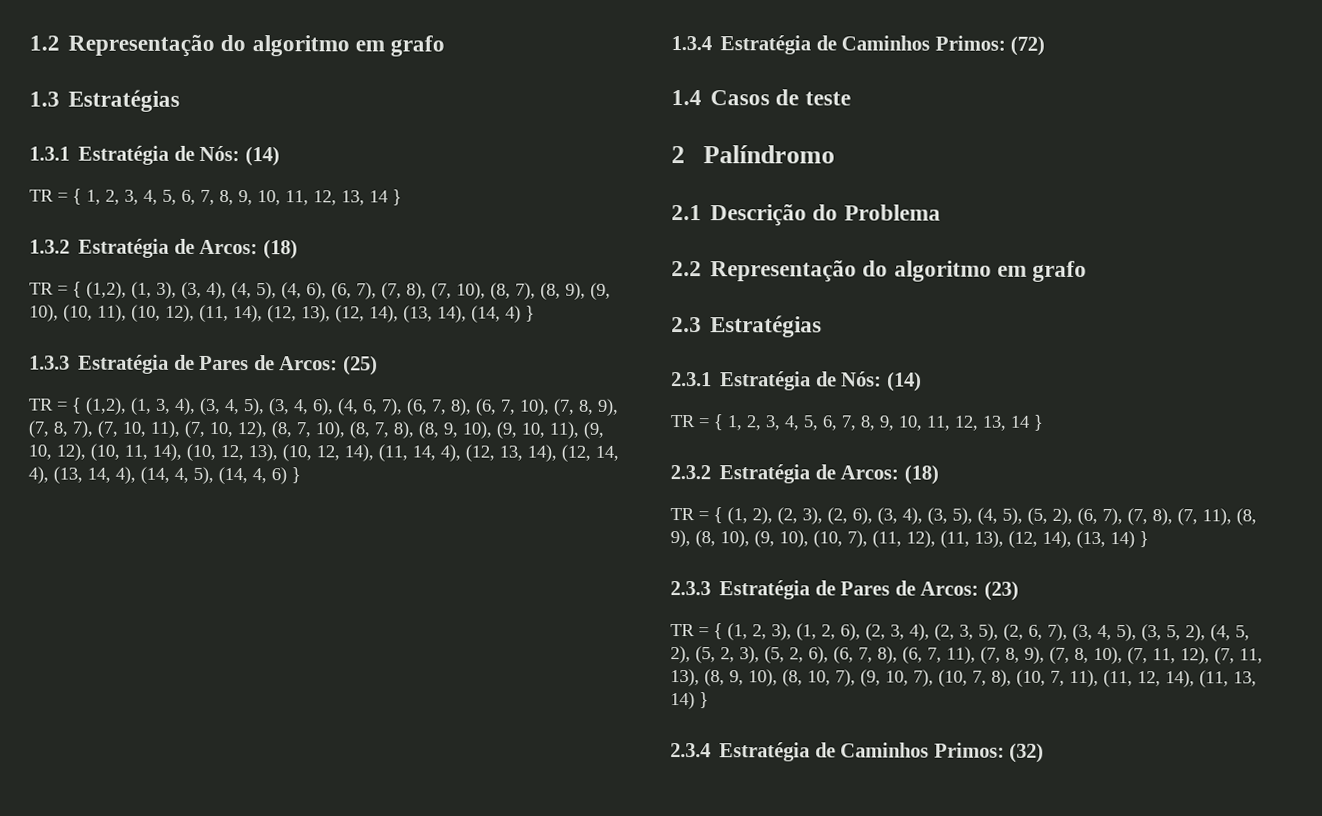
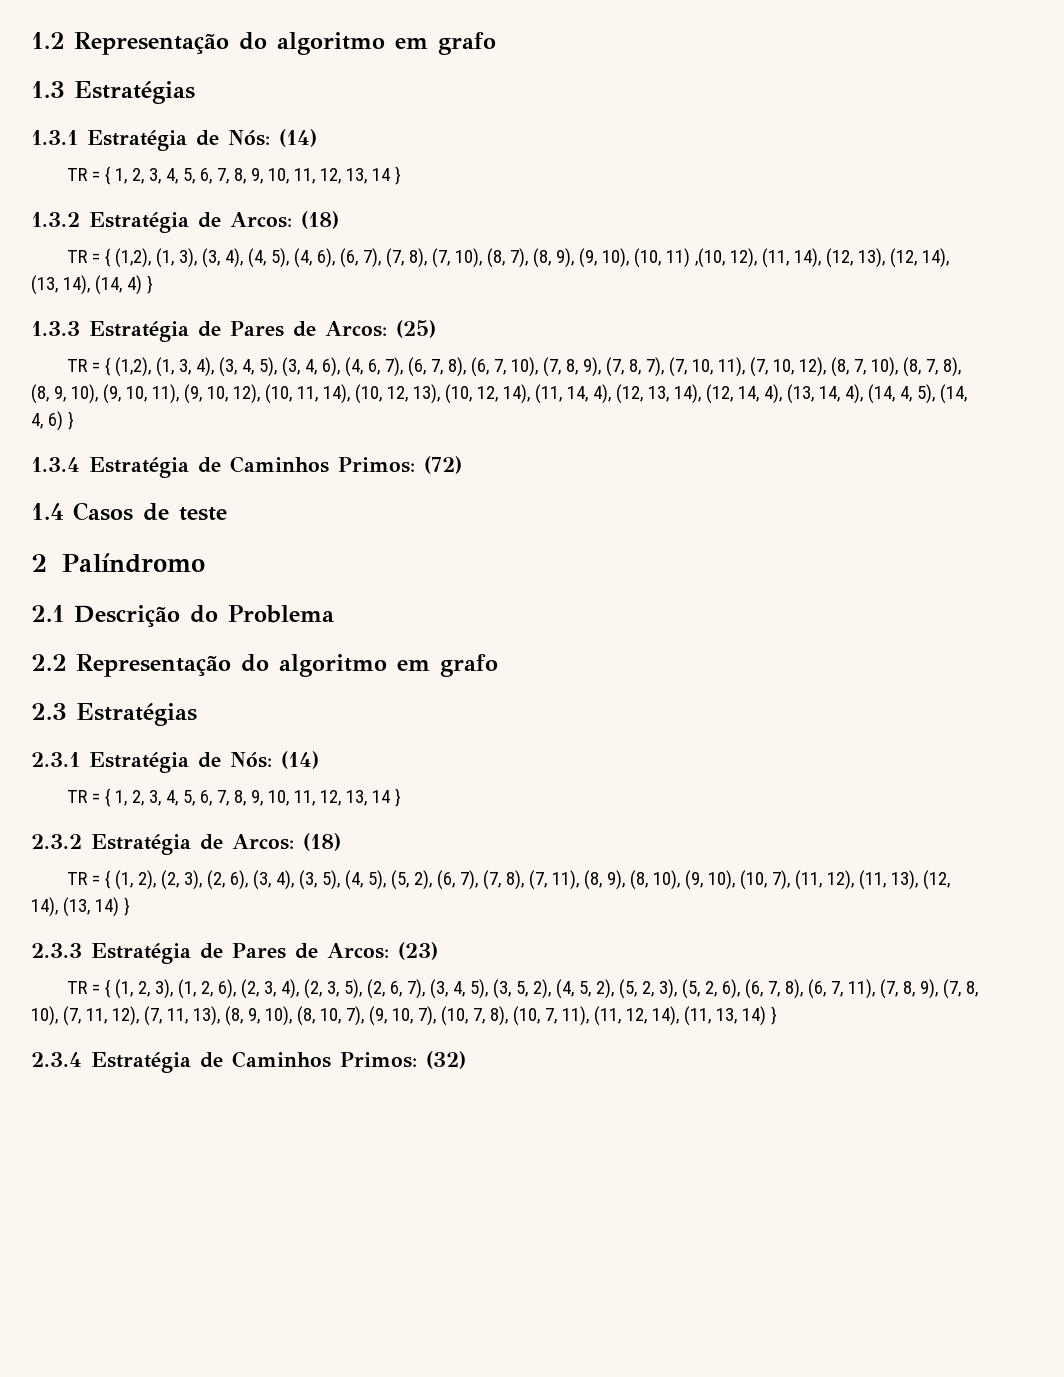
[97,304,161,322] 11), (10, -> [665,248,725,268] 11) ,(10,

